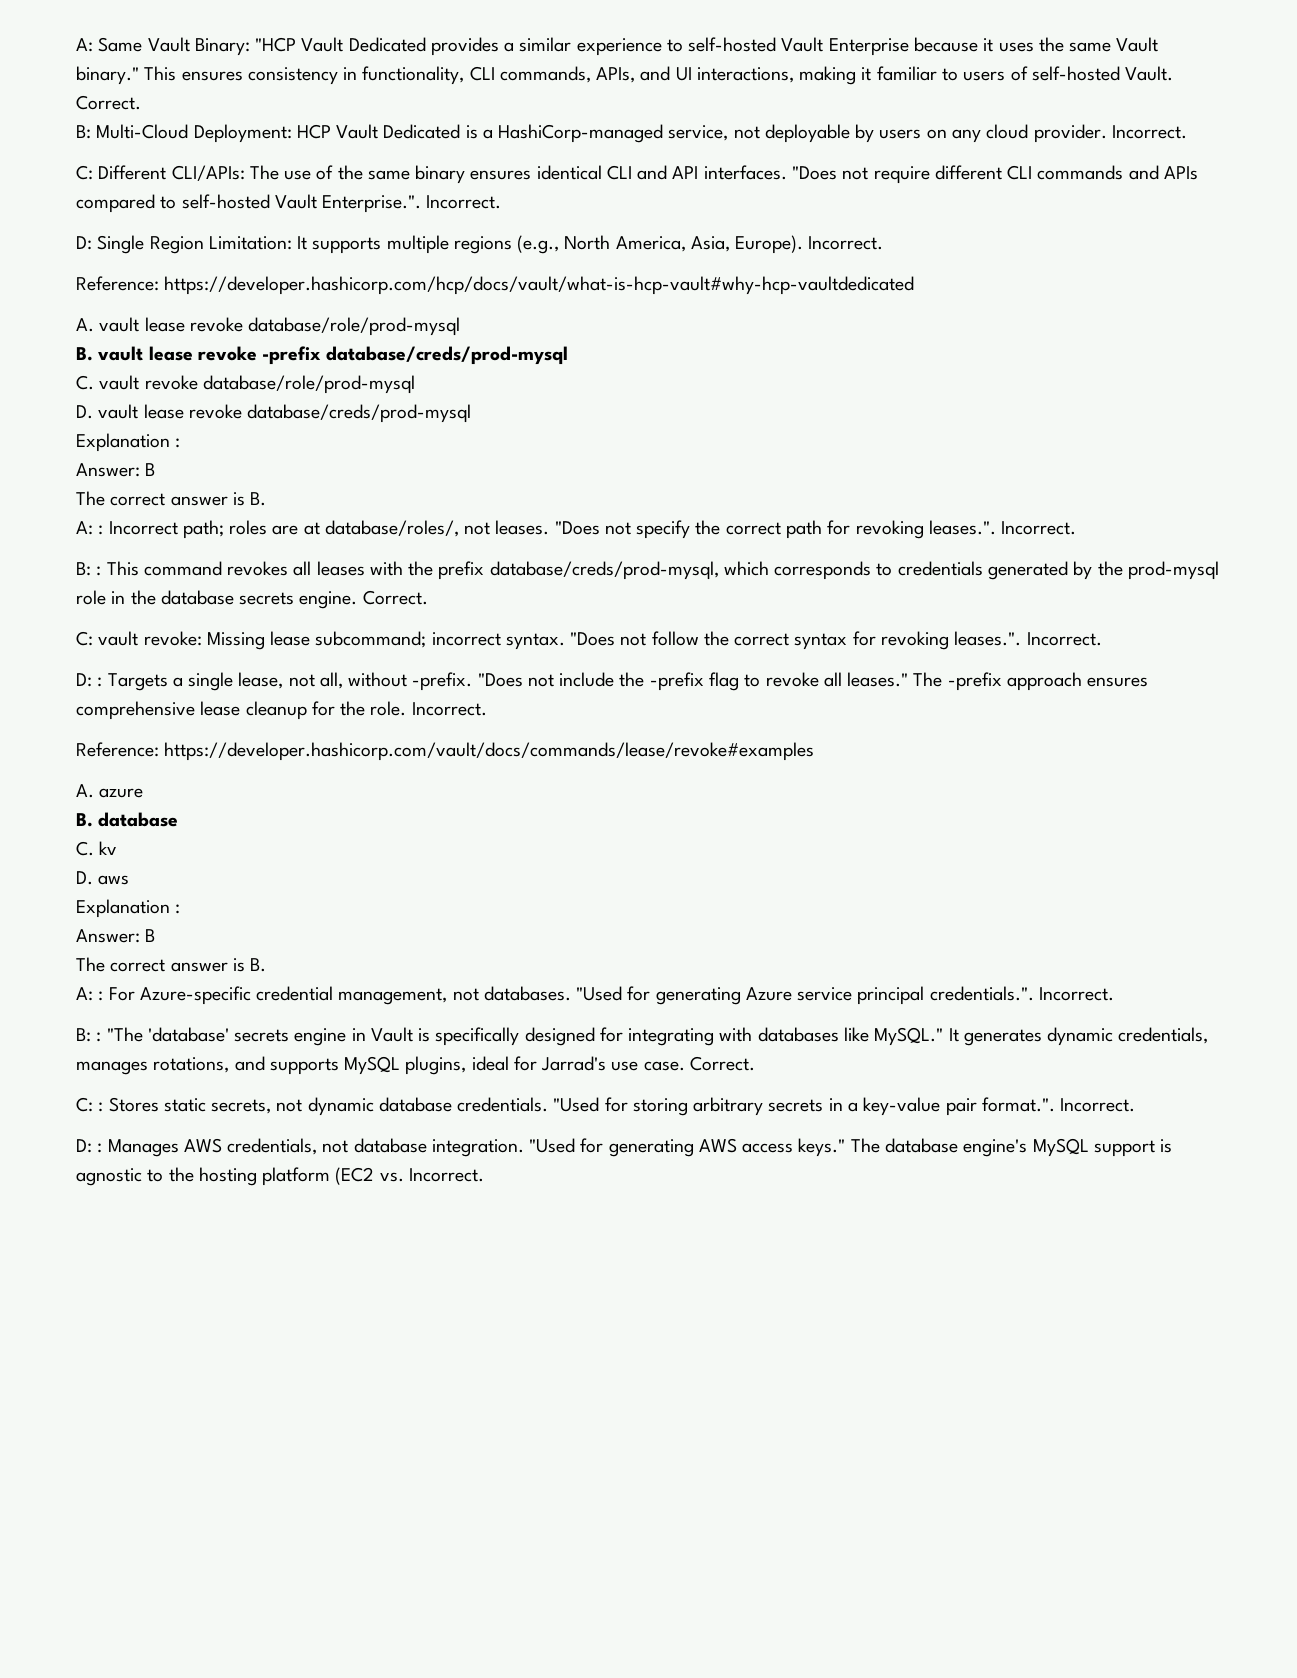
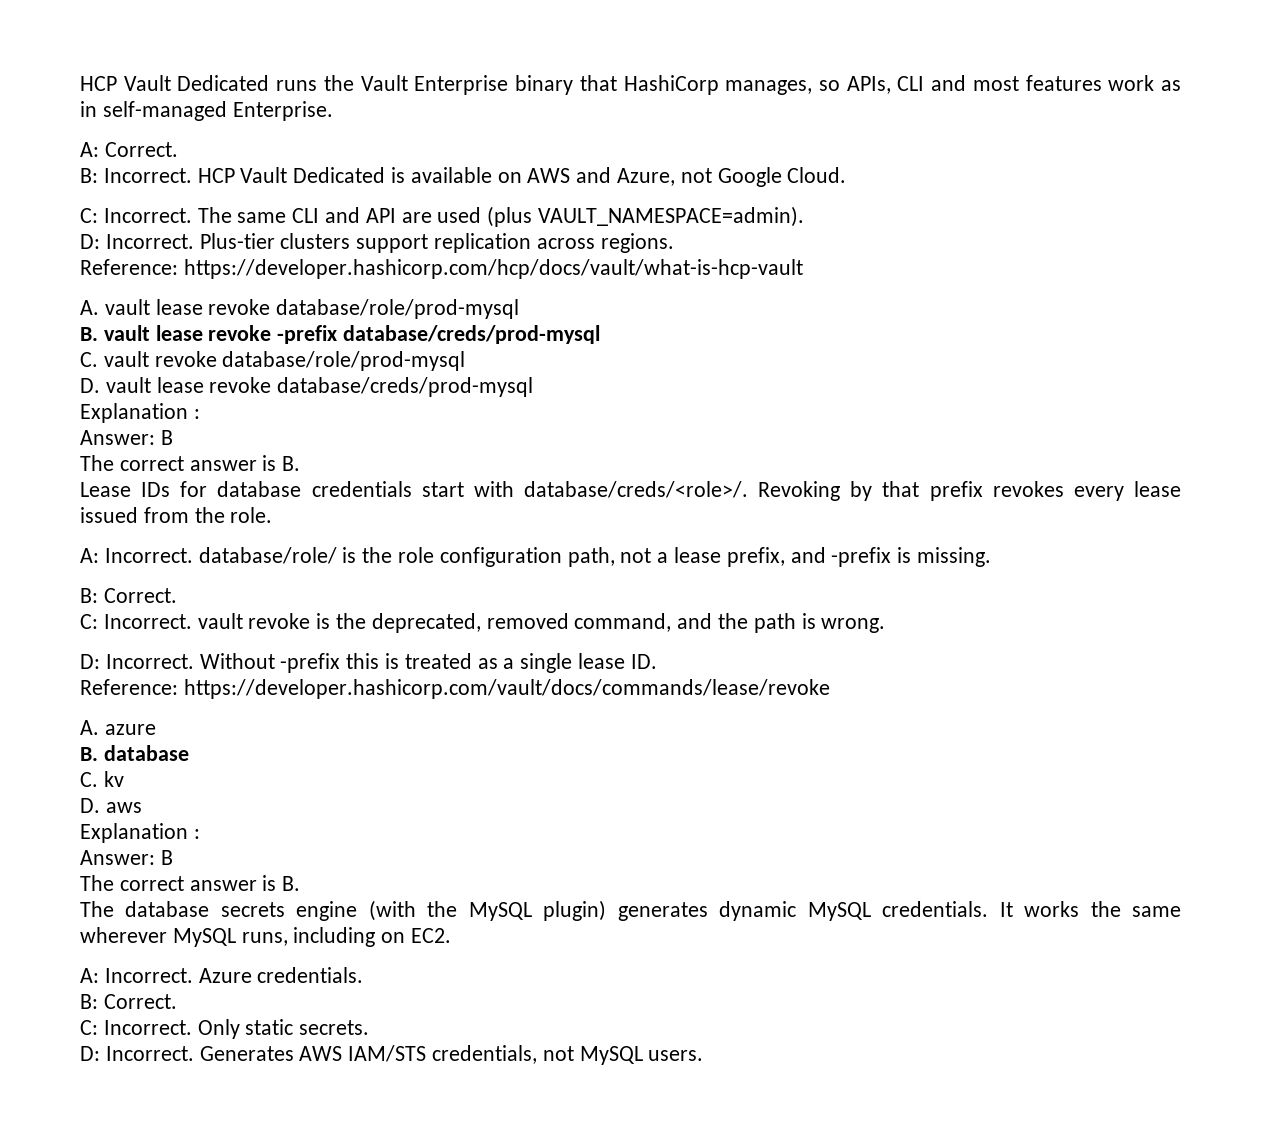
[76,37,1159,56] [76,66,1174,85] A: Same Vault Binary: "HCP Vault Dedicated provides a similar experience to self-hosted Vault Enterprise because it uses the same Vault binary." This ensures consistency in functionality, CLI commands, APIs, and UI interactions, making it familiar to users of self-hosted Vault. -> [80,75,1181,95] [80,101,333,121] [80,142,99,157] HCP Vault Dedicated runs the Vault Enterprise binary that HashiCorp manages, so APIs, CLI and most features work as in self-managed Enterprise. // A:
[96,124,292,143] Multi-Cloud Deployment: -> [103,168,192,183] Incorrect.
[482,124,1187,143] [76,165,1198,184] [76,194,502,213] [76,235,884,254] [76,276,915,295] a HashiCorp-managed service, not deployable by users on any cloud provider. Incorrect. // C: Different CLI/APIs: The use of the same binary ensures identical CLI and API interfaces. "Does not require different CLI commands and APIs compared to self-hosted Vault Enterprise.". Incorrect. // D: Single Region Limitation: It supports multiple regions (e.g., North America, Asia, Europe). Incorrect. // Reference: https://developer.hashicorp.com/hcp/docs/vault/what-is-hcp-vault#why-hcp-vaultdedicated -> [410,167,847,187] [80,206,805,227] [80,233,674,253] [80,259,803,279] available on AWS and Azure, not Google Cloud. // C: Incorrect. The same CLI and API are used (plus VAULT_NAMESPACE=admin). // D: Incorrect. Plus-tier clusters support replication across regions. // Reference: https://developer.hashicorp.com/hcp/docs/vault/what-is-hcp-vault
[76,520,1077,539] [76,561,1219,580] [76,590,428,609] [76,631,1102,650] [76,672,1149,691] [76,701,487,720] [76,742,815,761] A: : Incorrect path; roles are at database/roles/, not leases. "Does not specify the correct path for revoking leases.". Incorrect. // B: : This command revokes all leases with the prefix database/creds/prod-mysql, which corresponds to credentials generated by the prod-mysql role in the database secrets engine. Correct. // C: vault revoke: Missing lease subcommand; incorrect syntax. "Does not follow the correct syntax for revoking leases.". Incorrect. // D: : Targets a single lease, not all, without -prefix. "Does not include the -prefix flag to revoke all leases." The -prefix approach ensures comprehensive lease cleanup for the role. Incorrect. // Reference: https://developer.hashicorp.com/vault/docs/commands/lease/revoke#examples -> [80,481,1181,501] [80,507,273,523] [80,547,992,567] [80,588,177,603] [80,613,886,633] [80,653,657,673] [80,679,830,699] Lease IDs for database credentials start with database/creds/<role>/. Revoking by that prefix revokes every lease issued from the role. // A: Incorrect. database/role/ is the role configuration path, not a lease prefix, and -prefix is missing. // B: Correct. // C: Incorrect. vault revoke is the deprecated, removed command, and the path is wrong. // D: Incorrect. Without -prefix this is treated as a single lease ID. // Reference: https://developer.hashicorp.com/vault/docs/commands/lease/revoke
[76,986,1114,1005] [76,1027,1209,1046] [76,1056,755,1075] [76,1097,1136,1116] [76,1138,1173,1157] [76,1167,484,1186] A: : For Azure-specific credential management, not databases. "Used for generating Azure service principal credentials.". Incorrect. // B: : "The 'database' secrets engine in Vault is specifically designed for integrating with databases like MySQL." It generates dynamic credentials, manages rotations, and supports MySQL plugins, ideal for Jarrad's use case. Correct. // C: : Stores static secrets, not dynamic database credentials. "Used for storing arbitrary secrets in a key-value pair format.". Incorrect. // D: : Manages AWS credentials, not database integration. "Used for generating AWS access keys." The database engine's MySQL support is agnostic to the hosting platform (EC2 vs. Incorrect. -> [80,900,1181,921] [80,927,452,947] [80,967,364,983] [80,994,177,1009] [80,1019,370,1039] [80,1045,704,1065] The database secrets engine (with the MySQL plugin) generates dynamic MySQL credentials. It works the same wherever MySQL runs, including on EC2. // A: Incorrect. Azure credentials. // B: Correct. // C: Incorrect. Only static secrets. // D: Incorrect. Generates AWS IAM/STS credentials, not MySQL users.

